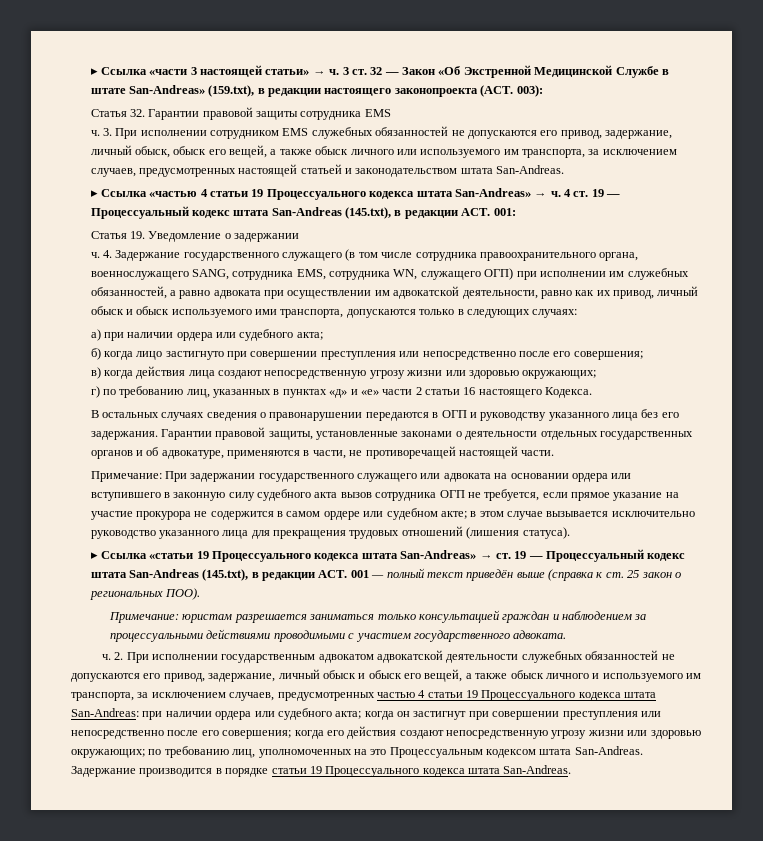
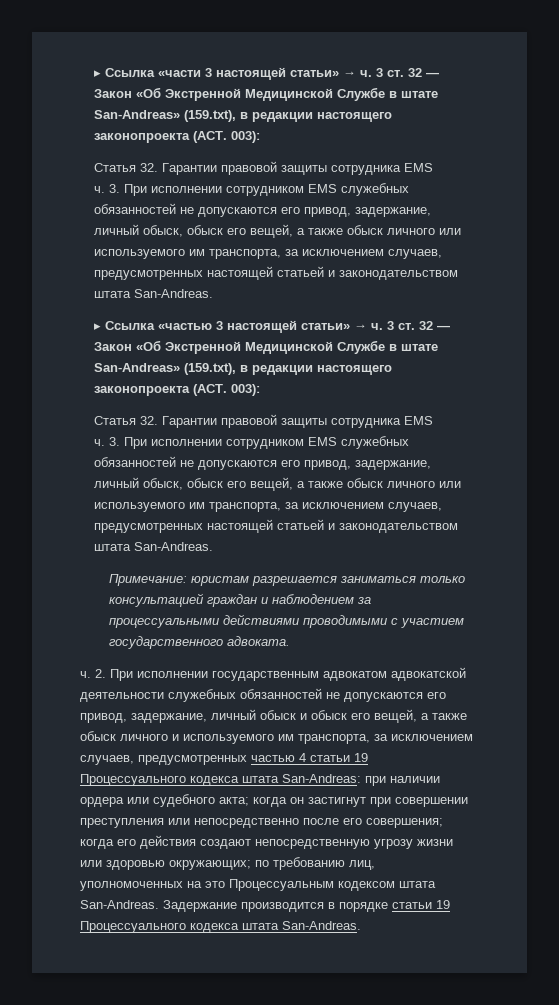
[200,188,621,200] [90,206,516,219] [90,231,299,242] [90,249,639,261] [90,268,689,280] [90,286,699,299] [90,306,578,318] [90,329,323,341] [90,348,643,360] [90,366,597,379] [90,386,593,398] [90,409,679,421] [90,427,693,440] [90,446,555,459] [90,471,632,482] [90,489,679,501] [90,508,695,520] [90,526,570,539] [90,549,686,562] [90,568,681,581] [89,588,200,600] 4 статьи 19 Процессуального кодекса штата San-Andreas» → ч. 4 ст. 19 — Процессуальный кодекс штата San-Andreas (145.txt), в редакции ACT. 001: // Статья 19. Уведомление о задержании // ч. 4. Задержание государственного служащего (в том числе сотрудника правоохранительного органа, военнослужащего SANG, сотрудника EMS, сотрудника WN, служащего ОГП) при исполнении им служебных обязанностей, а равно адвоката при осуществлении им адвокатской деятельности, равно как их привод, личный обыск и обыск используемого ими транспорта, допускаются только в следующих случаях: // а) при наличии ордера или судебного акта; // б) когда лицо застигнуто при совершении преступления или непосредственно после его совершения; // в) когда действия лица создают непосредственную угрозу жизни или здоровью окружающих; // г) по требованию лиц, указанных в пунктах «д» и «е» части 2 статьи 16 настоящего Кодекса. // В остальных случаях сведения о правонарушении передаются в ОГП и руководству указанного лица без его задержания. Гарантии правовой защиты, установленные законами о деятельности отдельных государственных органов и об адвокатуре, применяются в части, не противоречащей настоящей части. // Примечание: При задержании государственного служащего или адвоката на основании ордера или вступившего в законную силу судебного акта вызов сотрудника ОГП не требуется, если прямое указание на участие прокурора не содержится в самом ордере или судебном акте; в этом случае вызывается исключительно руководство указанного лица для прекращения трудовых отношений (лишения статуса). // ▸ Ссылка «статьи 19 Процессуального кодекса штата San-Andreas» → ст. 19 — Процессуальный кодекс штата San-Andreas (145.txt), в редакции ACT. 001 — полный текст приведён выше (справка к ст. 25 закон о региональных ПОО). -> [216,320,451,333] [94,340,439,354] [94,363,393,375] [94,384,261,396] [94,414,434,428] [94,436,410,449] [94,456,432,470] [94,477,462,491] [94,502,443,512] [94,519,459,533] [94,542,214,551] 3 настоящей статьи» → ч. 3 ст. 32 — Закон «Об Экстренной Медицинской Службе в штате San-Andreas» (159.txt), в редакции настоящего законопроекта (ACT. 003): // Статья 32. Гарантии правовой защиты сотрудника EMS // ч. 3. При исполнении сотрудником EMS служебных обязанностей не допускаются его привод, задержание, личный обыск, обыск его вещей, а также обыск личного или используемого им транспорта, за исключением случаев, предусмотренных настоящей статьей и законодательством штата San-Andreas.

